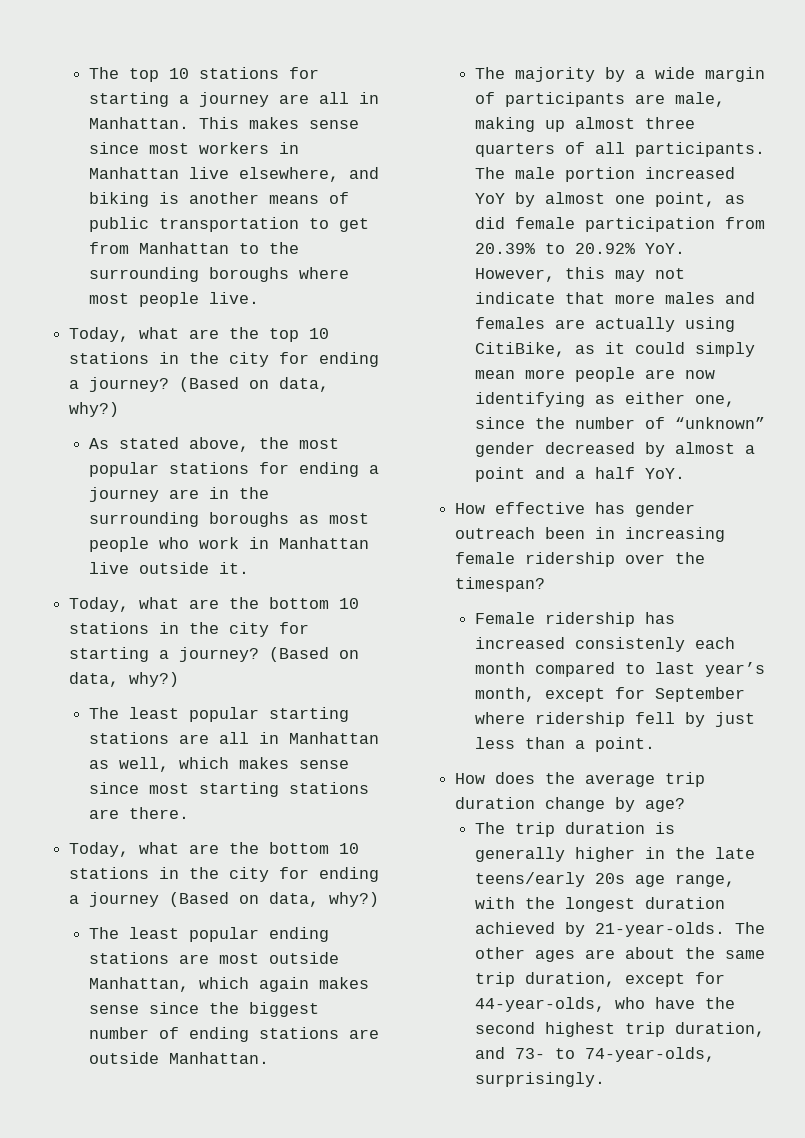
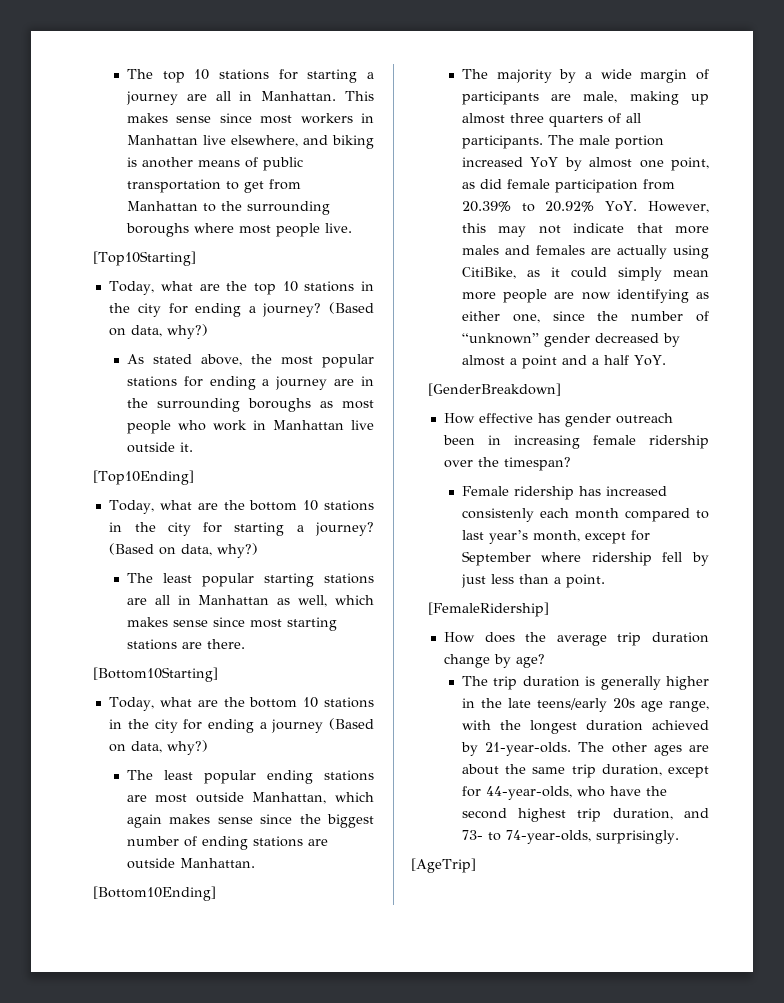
(259, 298) none -> [93,251,197,266] // [Top10Starting]
(249, 568) none -> [93,470,195,485] // [Top10Ending]
(189, 813) none -> [93,667,219,682] // [Bottom10Starting]
(269, 1058) none -> [93,886,217,901] // [Bottom10Ending]
(685, 473) none -> [428,383,562,396] // [GenderBreakdown]
(655, 744) none -> [428,602,550,617] // [FemaleRidership]
(605, 1079) none -> [411,858,476,873] // [AgeTrip]

